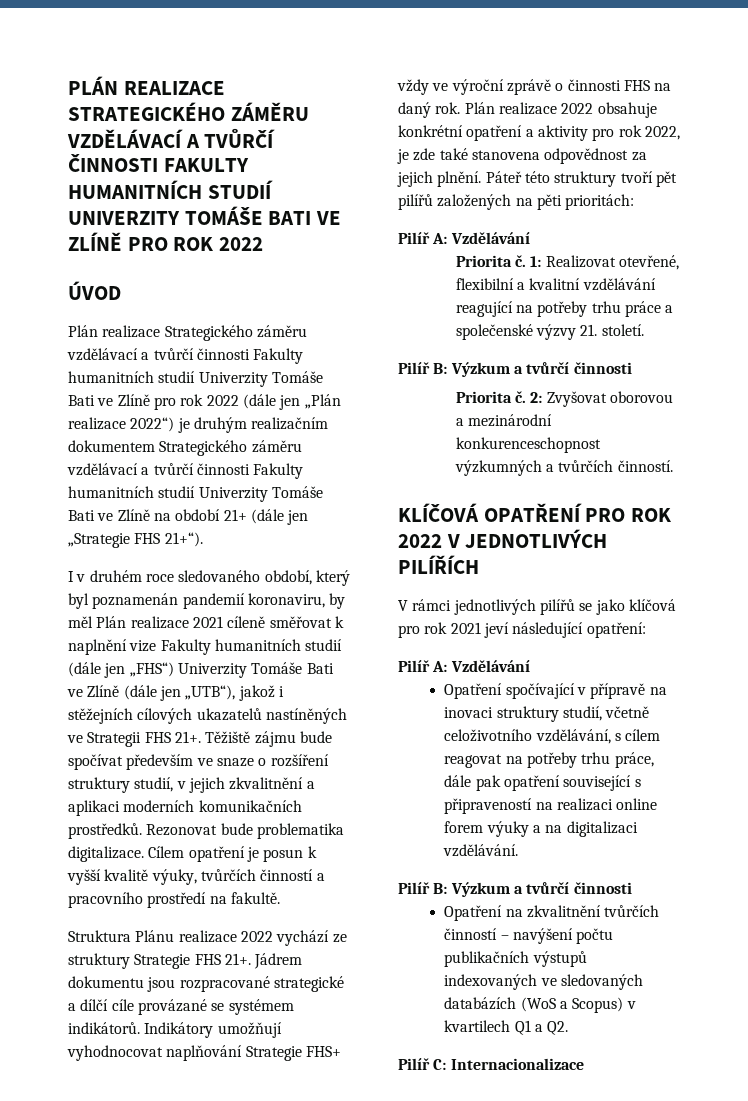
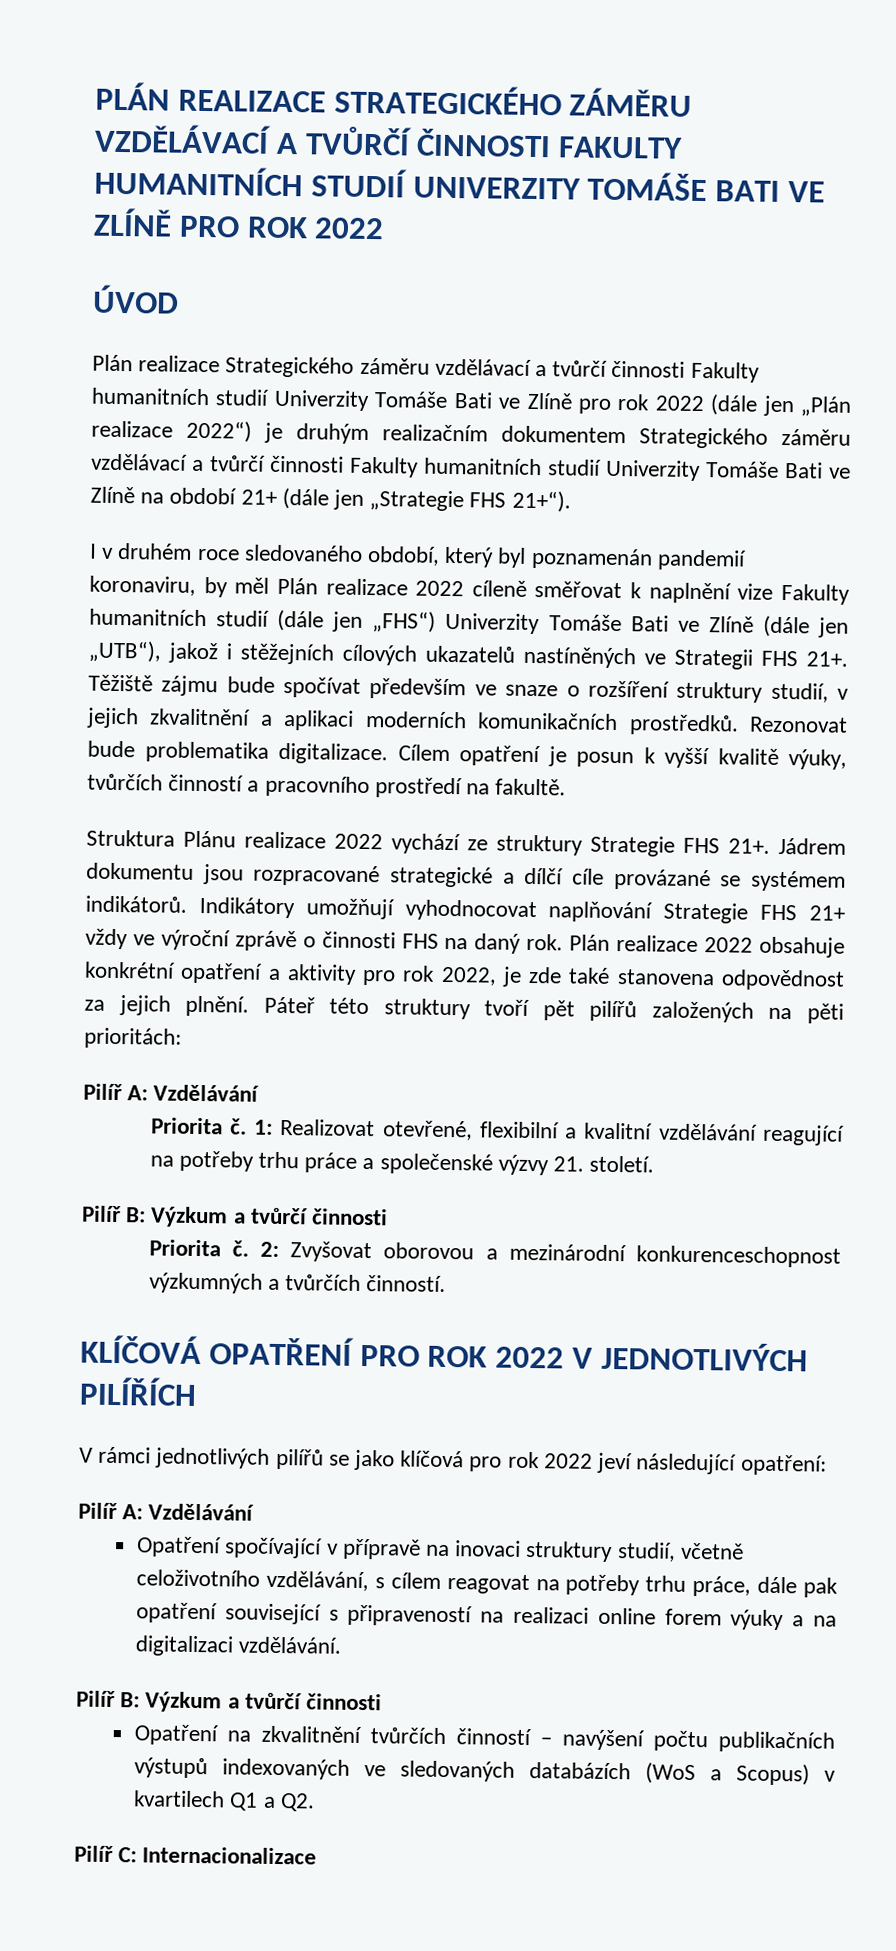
[192,616,223,628] 2021 -> [415,580,465,597] 2022
[305,1046,341,1057] FHS+ -> [760,904,845,921] FHS 21+
[450,622,481,634] 2021 -> [543,1453,593,1469] 2022

